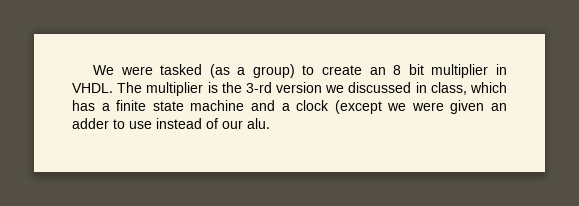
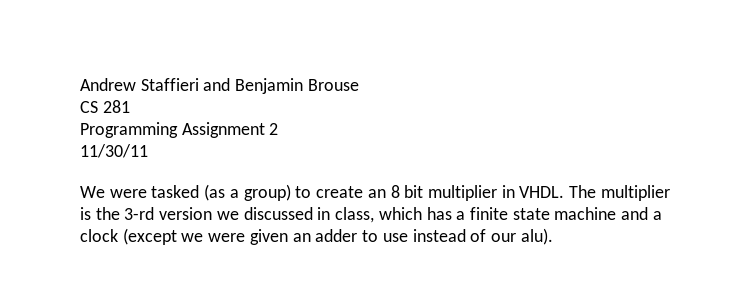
(92, 70) none -> [80,78,359,94] [80,100,130,113] [80,122,279,138] [80,144,148,158] Andrew Staffieri and Benjamin Brouse // CS 281 // Programming Assignment 2 // 11/30/11 //
[247,118,270,129] alu. -> [520,228,553,245] alu).

